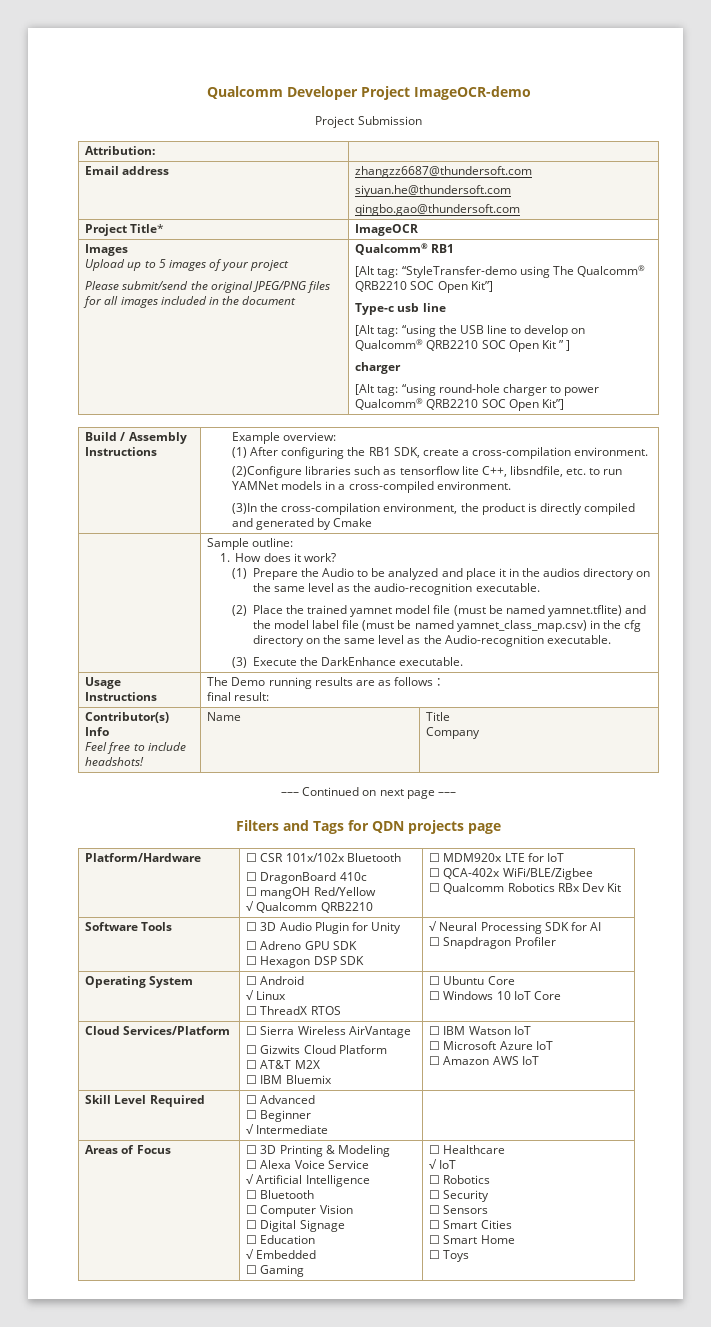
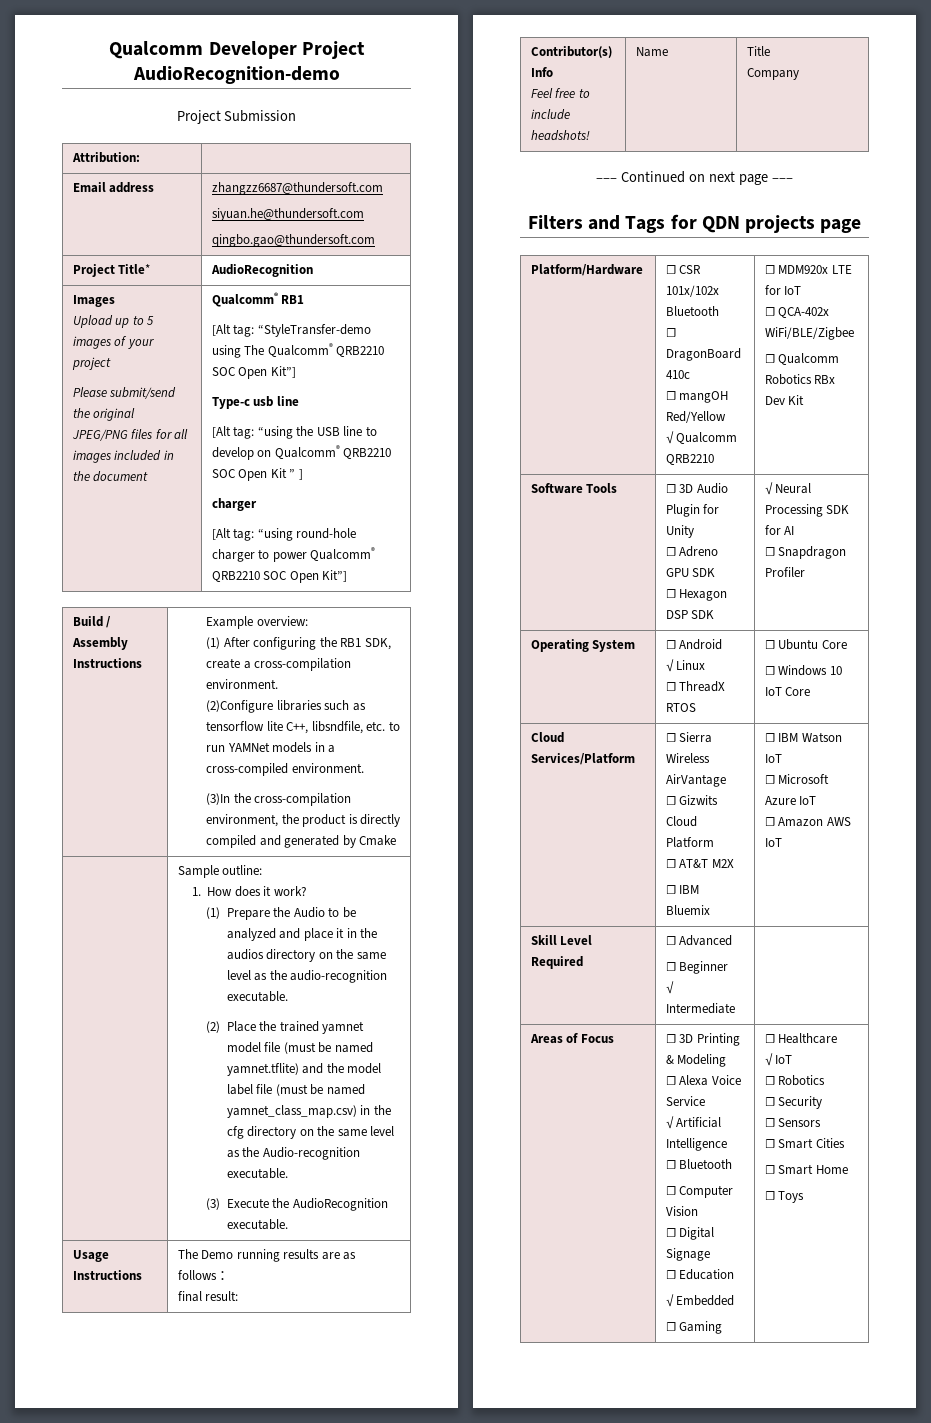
[413,86,531,100] ImageOCR-demo -> [132,66,340,84] AudioRecognition-demo
[355,224,419,236] ImageOCR -> [210,264,313,277] AudioRecognition
[321,657,397,666] DarkEnhance -> [292,1198,388,1211] AudioRecognition

